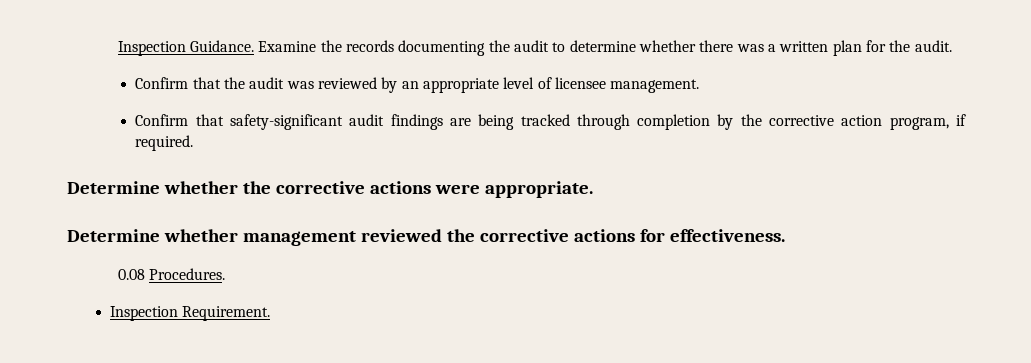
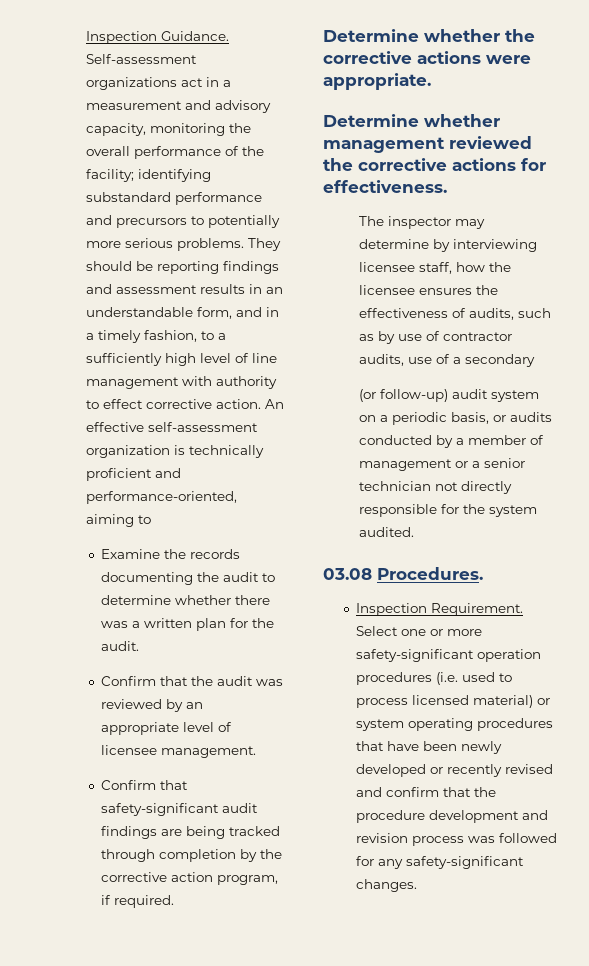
(255, 46) none -> [86,54,198,64] [86,77,232,90] [86,100,272,113] [86,123,252,136] [86,146,265,159] [86,169,212,182] [86,192,263,205] [86,215,281,228] [86,238,282,251] [86,261,280,274] [86,284,284,294] [86,307,280,319] [86,330,227,343] [86,353,278,366] [86,376,278,389] [86,399,285,409] [86,422,259,432] [86,445,265,458] [86,468,182,481] [86,491,238,504] [86,514,152,527] Self-assessment organizations act in a measurement and advisory capacity, monitoring the overall performance of the facility; identifying substandard performance and precursors to potentially more serious problems. They should be reporting findings and assessment results in an understandable form, and in a timely fashion, to a sufficiently high level of line management with authority to effect corrective action. An effective self-assessment organization is technically proficient and performance-oriented, aiming to //
[117,268,226,280] [110,306,271,321] 0.08 Procedures. // Inspection Requirement. -> [359,216,486,229] [359,239,538,252] [359,262,512,274] [359,285,499,295] [359,308,552,320] [359,331,513,344] [359,354,536,367] [359,389,540,402] [359,412,553,425] [359,435,545,448] [359,458,526,471] [359,481,513,494] [359,504,538,517] [359,527,415,537] [323,567,483,580] [356,603,524,616] [356,626,483,636] [356,649,542,662] [356,672,513,685] [356,695,551,708] [356,718,554,731] [356,741,503,754] [356,764,554,777] [356,787,497,797] [356,810,549,823] [356,833,558,846] [356,856,525,869] [356,879,418,892] The inspector may determine by interviewing licensee staff, how the licensee ensures the effectiveness of audits, such as by use of contractor audits, use of a secondary // (or follow-up) audit system on a periodic basis, or audits conducted by a member of management or a senior technician not directly responsible for the system audited. // 03.08 Procedures. // Inspection Requirement. Select one or more safety-significant operation procedures (i.e. used to process licensed material) or system operating procedures that have been newly developed or recently revised and confirm that the procedure development and revision process was followed for any safety-significant changes.

